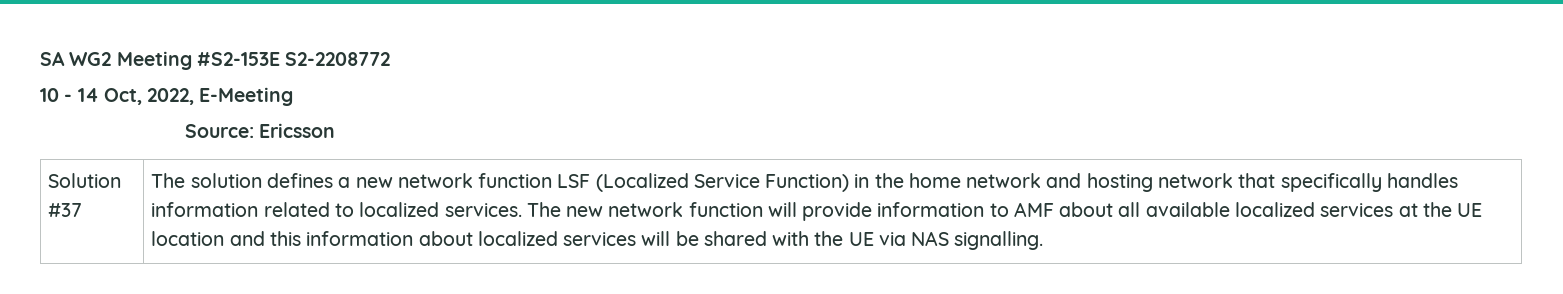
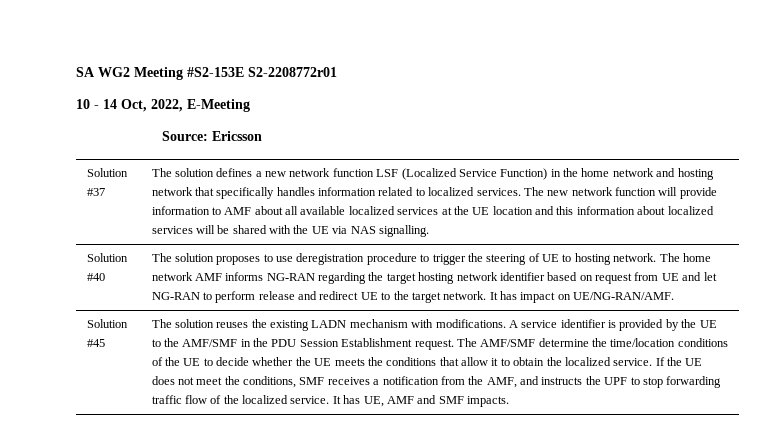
[285,52,391,66] S2-2208772 -> [248,67,337,77] S2-2208772r01
(1044, 240) none -> [86,253,128,262] [86,273,105,281] [151,253,711,265] [151,272,717,284] [151,291,675,303] [86,319,128,328] [86,339,105,347] [151,319,717,331] [151,338,728,350] [151,357,703,366] [151,376,722,388] [151,395,510,407] // Solution #40 | The solution proposes to use deregistration procedure to trigger the steering of UE to hosting network. The home network AMF informs NG-RAN regarding the target hosting network identifier based on request from UE and let NG-RAN to perform release and redirect UE to the target network. It has impact on UE/NG-RAN/AMF. // Solution #45 | The solution reuses the existing LADN mechanism with modifications. A service identifier is provided by the UE to the AMF/SMF in the PDU Session Establishment request. The AMF/SMF determine the time/location conditions of the UE to decide whether the UE meets the conditions that allow it to obtain the localized service. If the UE does not meet the conditions, SMF receives a notification from the AMF, and instructs the UPF to stop forwarding traffic flow of the localized service. It has UE, AMF and SMF impacts.

